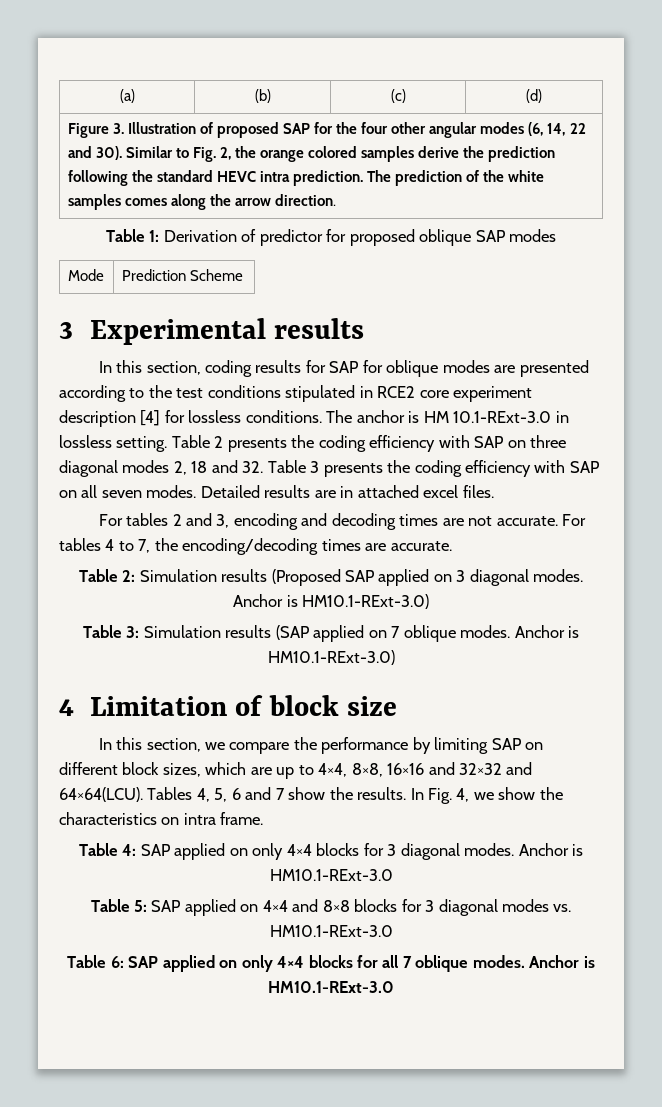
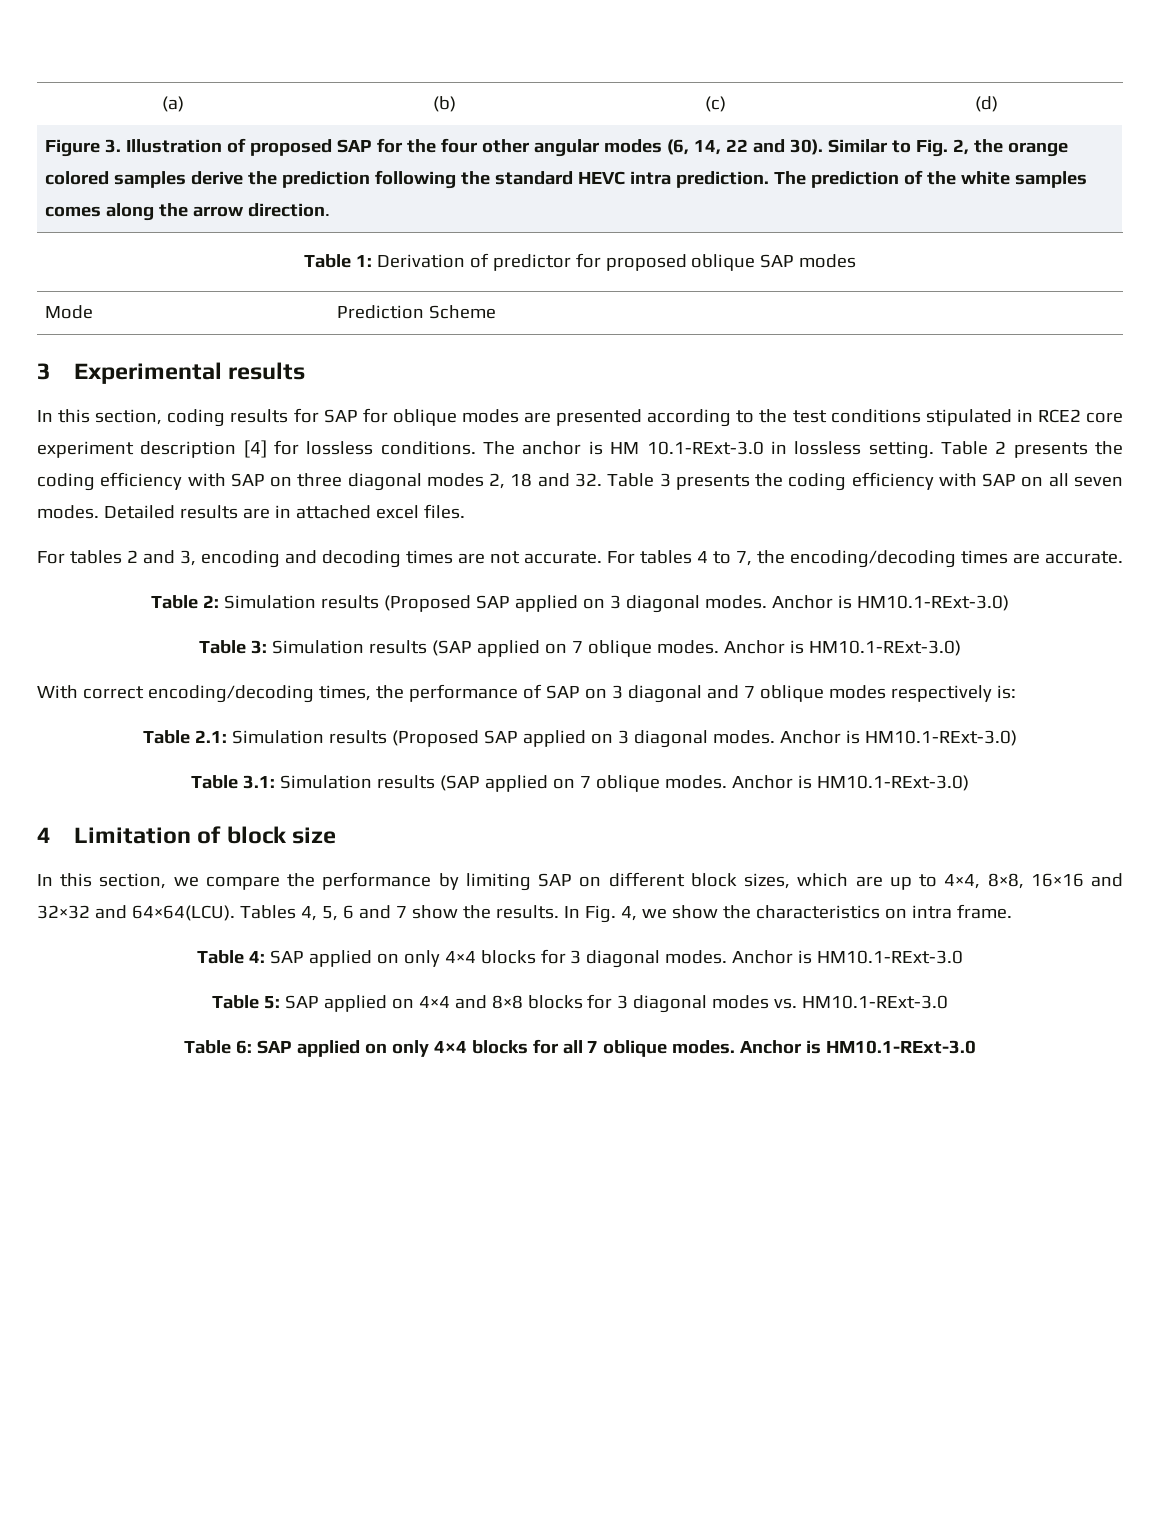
(395, 657) none -> [37,684,1016,703] [143,730,1017,748] [191,775,969,792] // With correct encoding/decoding times, the performance of SAP on 3 diagonal and 7 oblique modes respectively is: // Table 2.1: Simulation results (Proposed SAP applied on 3 diagonal modes. Anchor is HM10.1-RExt-3.0) // Table 3.1: Simulation results (SAP applied on 7 oblique modes. Anchor is HM10.1-RExt-3.0)

